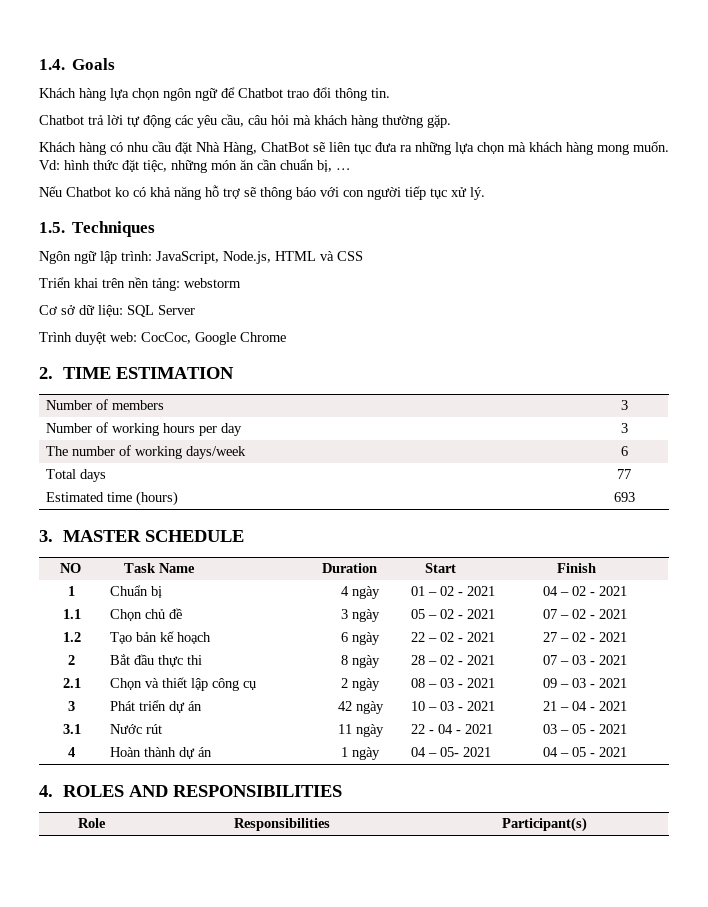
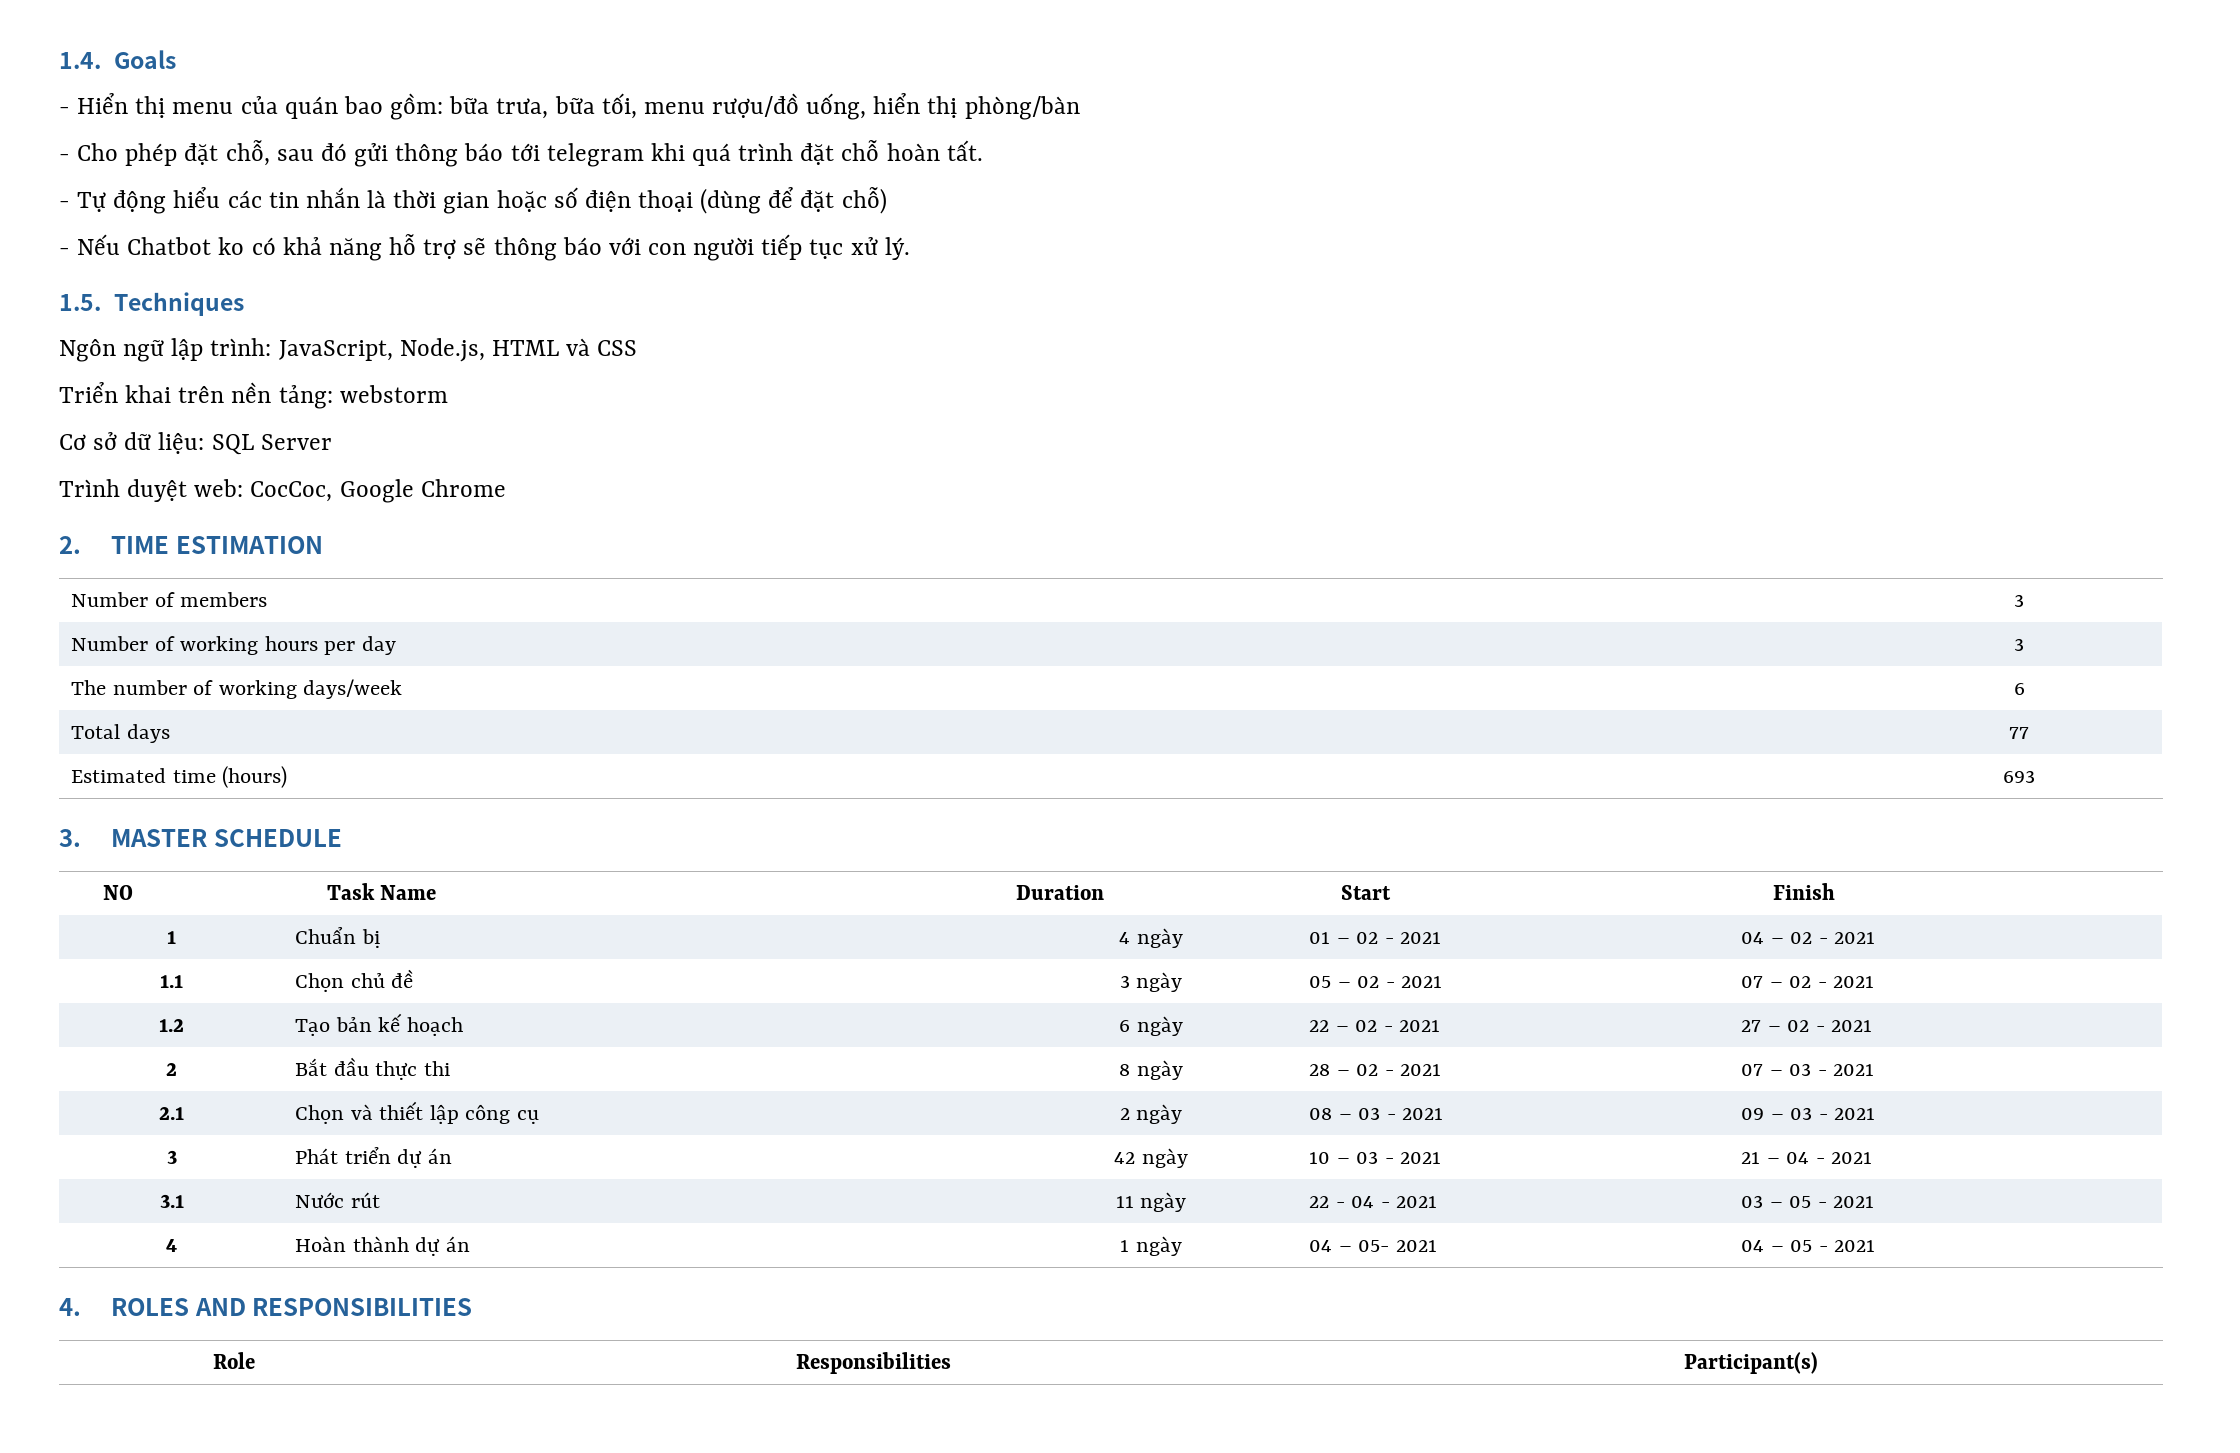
[39,87,390,101] [39,114,451,128] [39,141,669,155] [39,159,351,173] Khách hàng lựa chọn ngôn ngữ để Chatbot trao đổi thông tin. // Chatbot trả lời tự động các yêu cầu, câu hỏi mà khách hàng thường gặp. // Khách hàng có nhu cầu đặt Nhà Hàng, ChatBot sẽ liên tục đưa ra những lựa chọn mà khách hàng mong muốn. Vd: hình thức đặt tiệc, những món ăn cần chuẩn bị, … // -> [59,93,1080,120] [59,140,983,167] [59,187,887,214] [59,248,70,255] - Hiển thị menu của quán bao gồm: bữa trưa, bữa tối, menu rượu/đồ uống, hiển thị phòng/bàn // - Cho phép đặt chỗ, sau đó gửi thông báo tới telegram khi quá trình đặt chỗ hoàn tất. // - Tự động hiểu các tin nhắn là thời gian hoặc số điện thoại (dùng để đặt chỗ) // -

